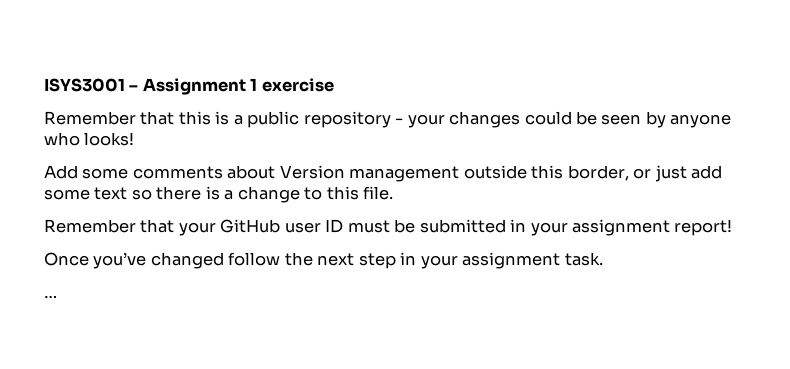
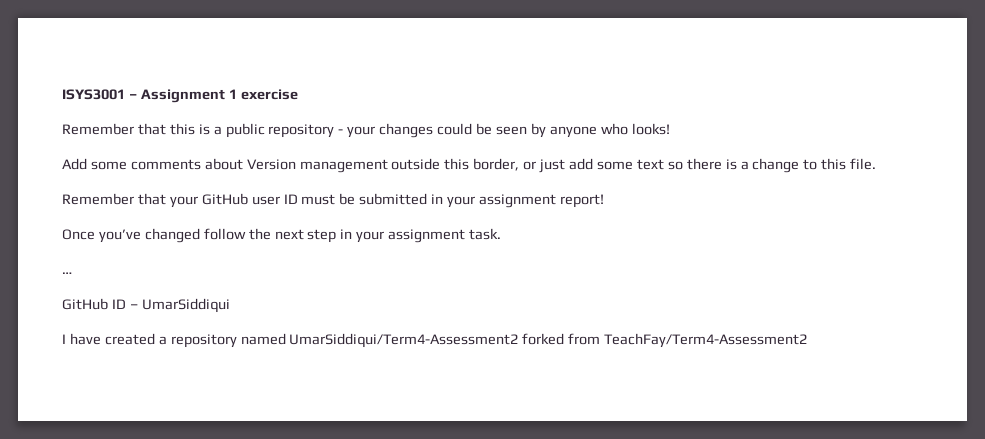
(57, 297) none -> [62,298,230,313] [62,333,808,348] // GitHub ID – UmarSiddiqui // I have created a repository named UmarSiddiqui/Term4-Assessment2 forked from TeachFay/Term4-Assessment2

